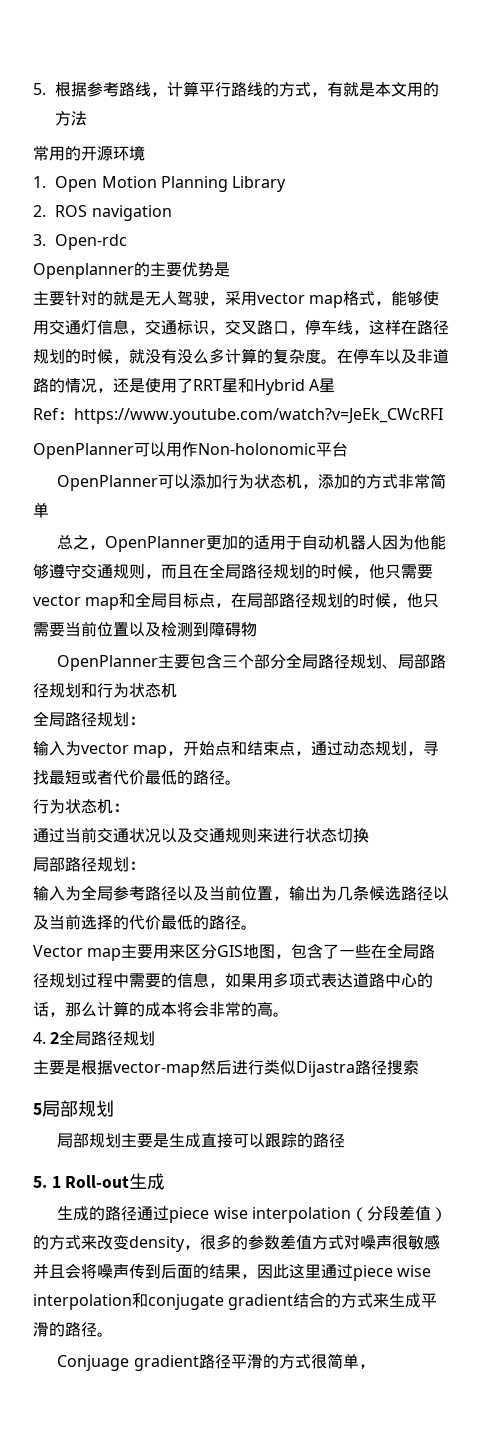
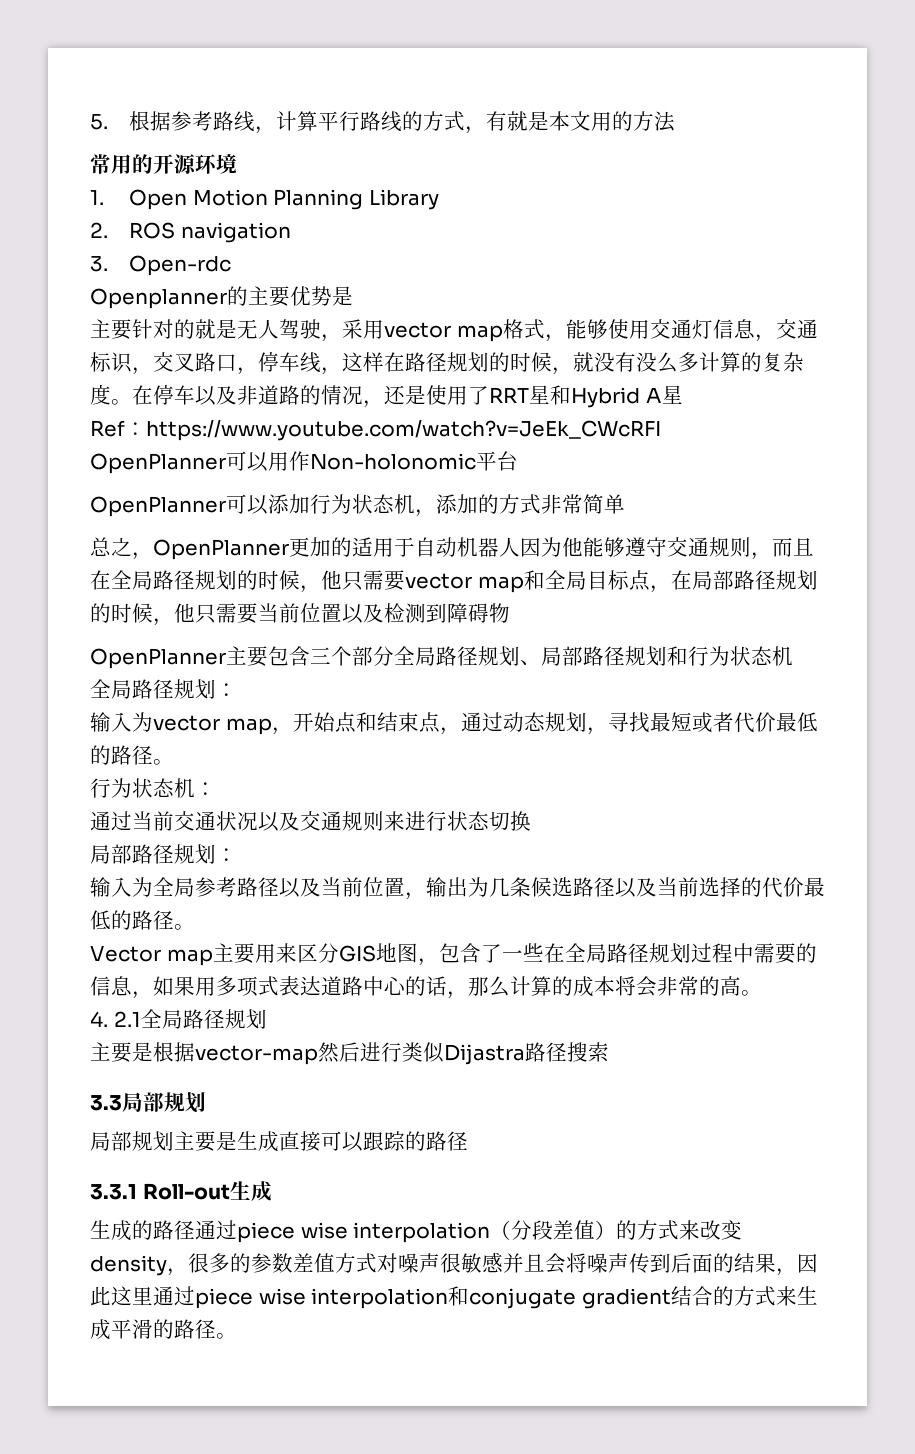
[50,1032,60,1044] 2 -> [113,1011,141,1027] 2.1
[33,1103,42,1115] 5 -> [90,1095,122,1111] 3.3
[33,1176,61,1188] 5. 1 -> [90,1184,137,1200] 3.3.1
[57,1353,375,1371] // Conjuage gradient路径平滑的方式很简单， -> (237, 1336) none

